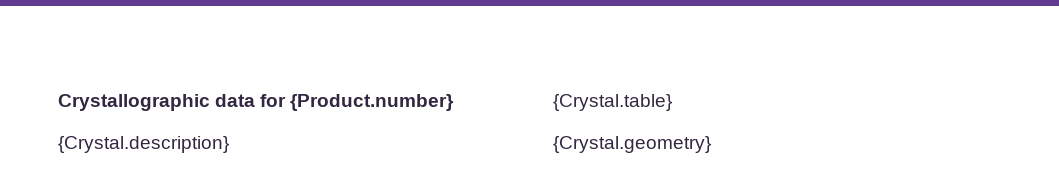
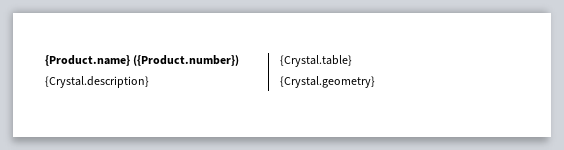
[58,94,455,111] Crystallographic data for {Product.number} -> [45,55,240,66] {Product.name} ({Product.number})

